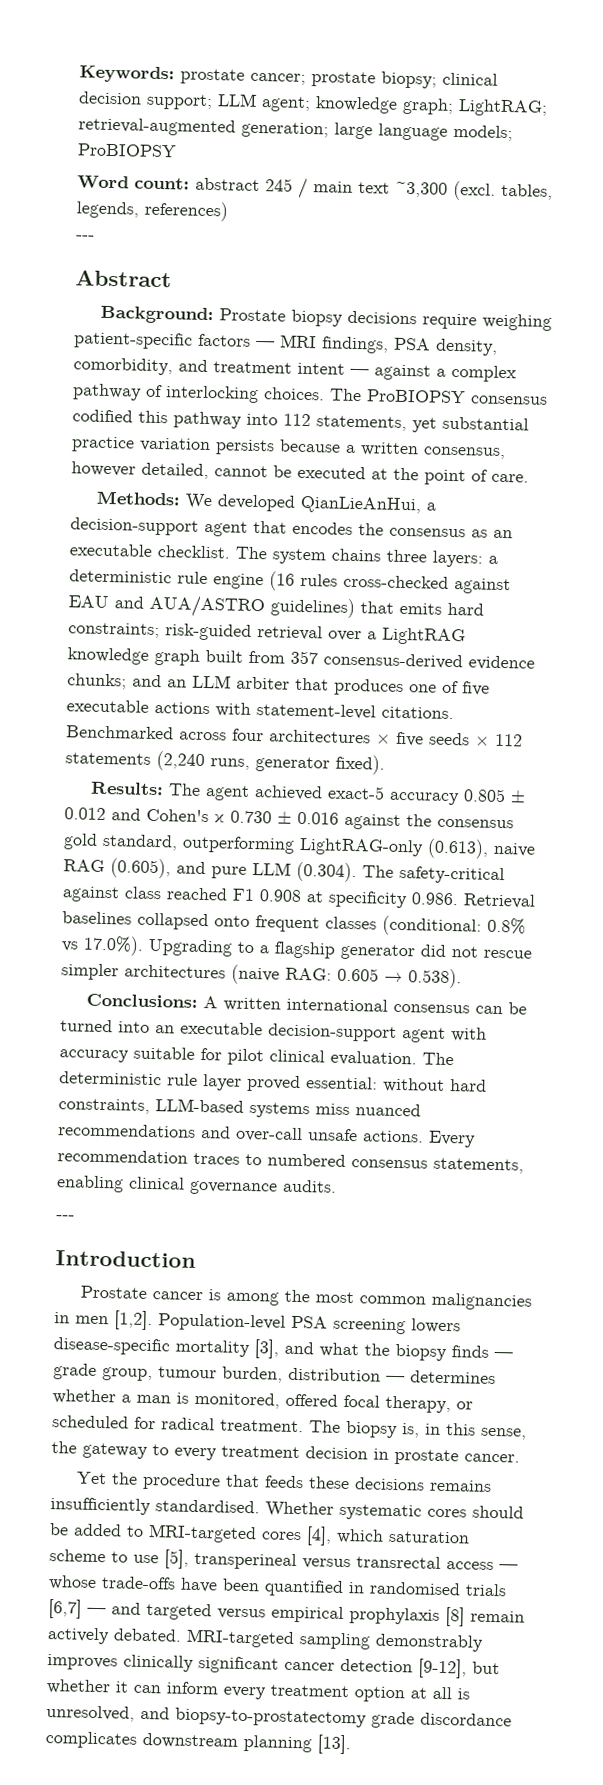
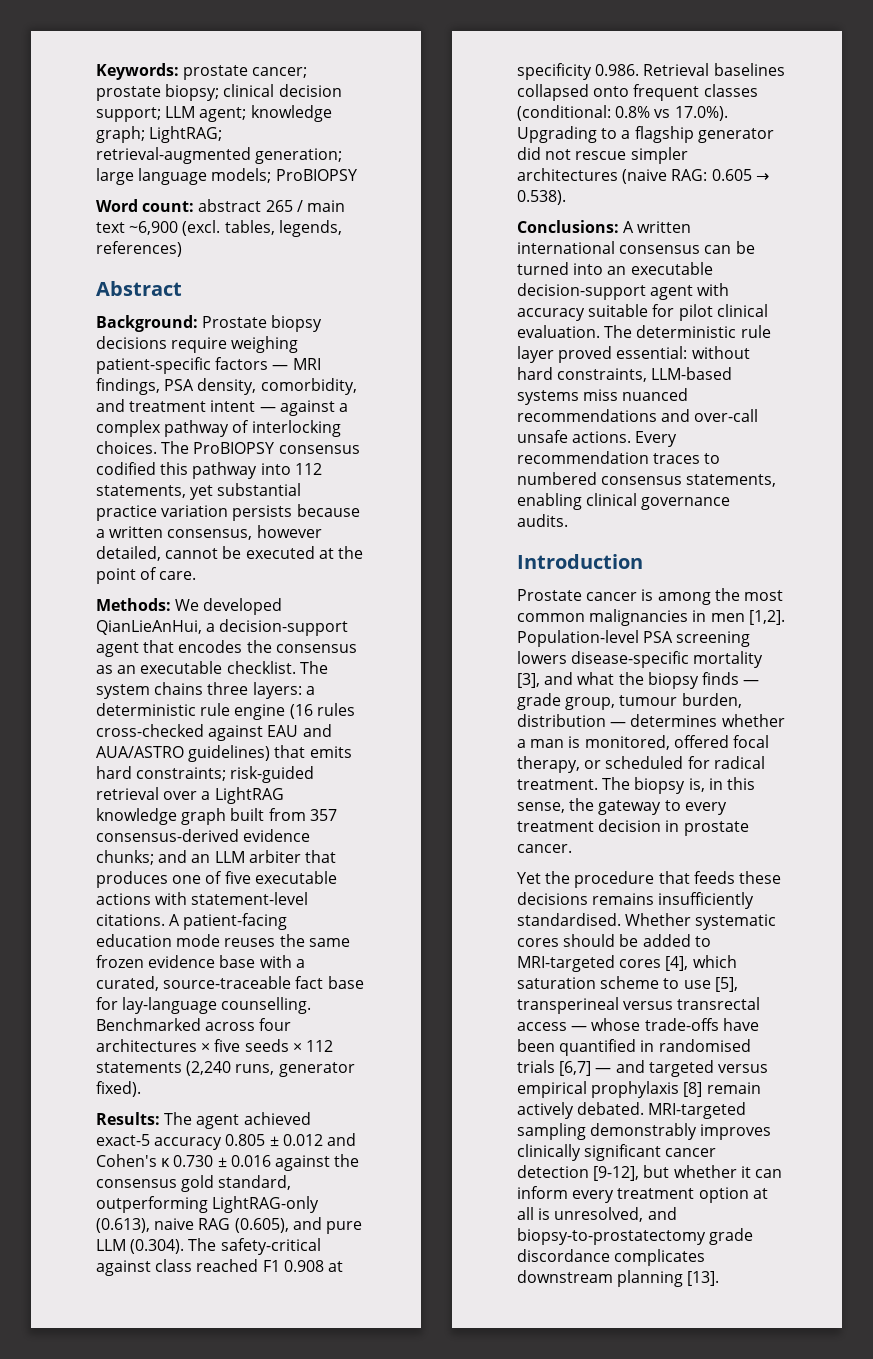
[265,178,293,192] 245 -> [265,200,293,212] 265
[395,181,448,198] ~3,300 -> [129,221,179,235] ~6,900
[76,235,95,240] // --- -> (182, 249) none
(454, 713) none -> [169,913,288,930] [96,934,350,947] [96,955,305,968] [96,976,364,991] [96,997,312,1014] A patient-facing education mode reuses the same frozen evidence base with a curated, source-traceable fact base for lay-language counselling.
[56,1215,75,1220] // --- -> (568, 520) none

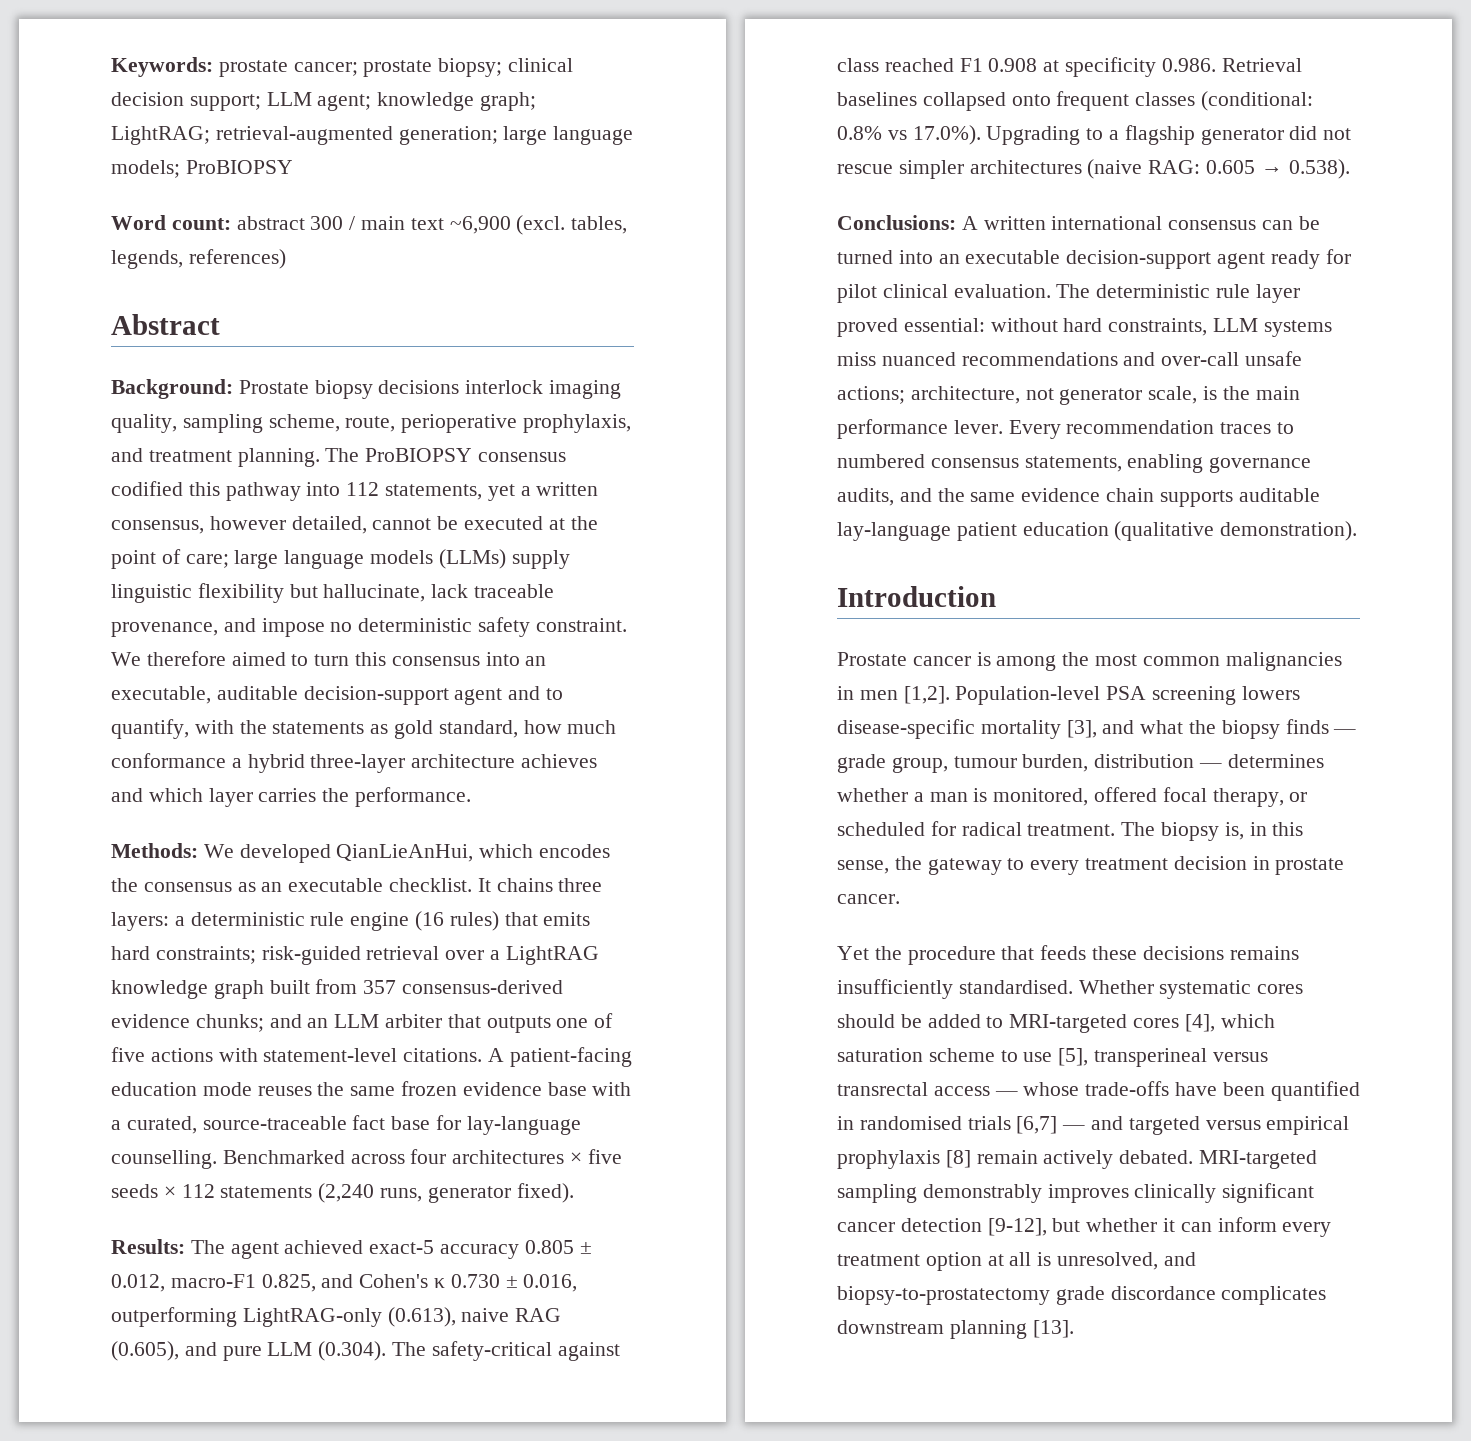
[265,200,293,212] 265 -> [310,216,344,230] 300
[171,336,299,353] [96,357,321,374] [96,378,357,395] [96,399,348,416] [96,420,341,437] [96,441,157,454] require weighing patient-specific factors — MRI findings, PSA density, comorbidity, and treatment intent — against a complex pathway of interlocking choices. -> [465,380,622,399] [111,414,632,433] [111,448,320,467] interlock imaging quality, sampling scheme, route, perioperative prophylaxis, and treatment planning.
[217,483,302,496] [96,504,360,521] substantial practice variation persists because -> (515, 492) none
[159,571,197,580] care. -> [185,549,570,569] [111,583,555,603] [111,617,627,637] [111,651,547,666] [111,686,564,705] [111,719,617,739] [111,753,598,773] [111,787,472,807] care; large language models (LLMs) supply linguistic flexibility but hallucinate, lack traceable provenance, and impose no deterministic safety constraint. We therefore aimed to turn this consensus into an executable, auditable decision-support agent and to quantify, with the statements as gold standard, how much conformance a hybrid three-layer architecture achieves and which layer carries the performance.
[206,619,349,636] [96,640,175,657] a decision-support agent that -> [479,844,534,858] which
[299,661,328,674] [96,684,150,699] The system -> [477,878,491,892] It
[316,703,355,716] [96,724,332,741] [96,745,271,762] rules cross-checked against EAU and AUA/ASTRO guidelines) -> [449,911,499,931] rules)
[96,871,168,888] produces -> [486,1016,551,1033] outputs
[254,871,337,884] executable -> (145, 1054) none
[282,1134,323,1146] 0.012 -> [111,1274,316,1292] 0.012, macro-F1 0.825,
[230,1154,360,1171] [96,1175,292,1192] 0.016 against the consensus gold standard, -> [523,1274,578,1292] 0.016,
[697,283,730,296] [517,304,649,321] with accuracy suitable -> [1270,250,1320,269] ready
[651,367,733,380] LLM-based -> [1213,318,1259,332] LLM
[572,431,632,443] actions. -> [837,386,1300,405] [837,419,1003,439] actions; architecture, not generator scale, is the main performance lever.
[586,493,731,510] [517,514,568,527] clinical governance audits. -> [1209,457,1312,473] [837,488,1320,507] [837,521,1358,541] governance audits, and the same evidence chain supports auditable lay-language patient education (qualitative demonstration).

